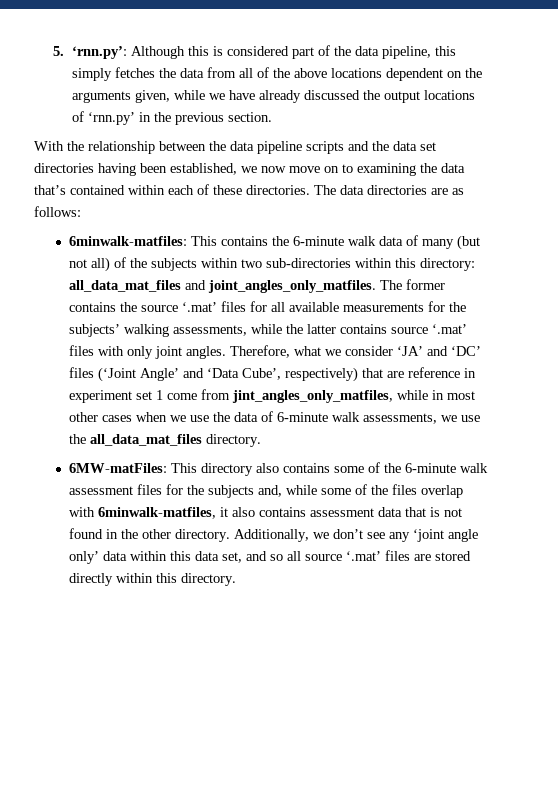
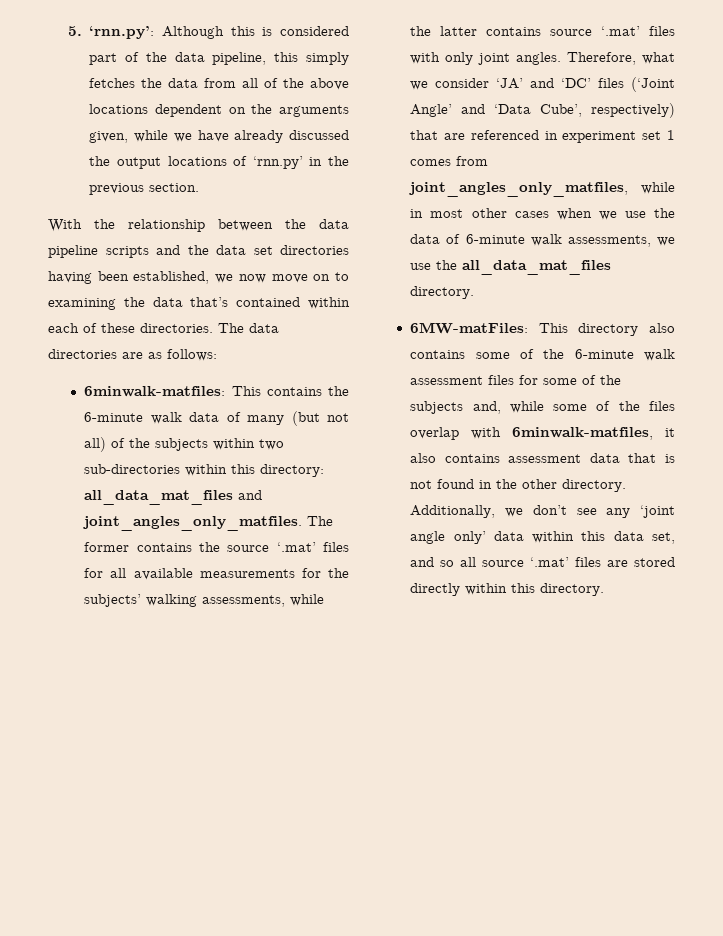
[408,367,461,378] reference -> [470,130,539,140] referenced
[167,389,394,403] come from jint_angles_only_matfiles, -> [410,156,489,166] [409,182,629,197] comes from joint_angles_only_matfiles,
(184, 489) none -> [543,375,597,385] some of

